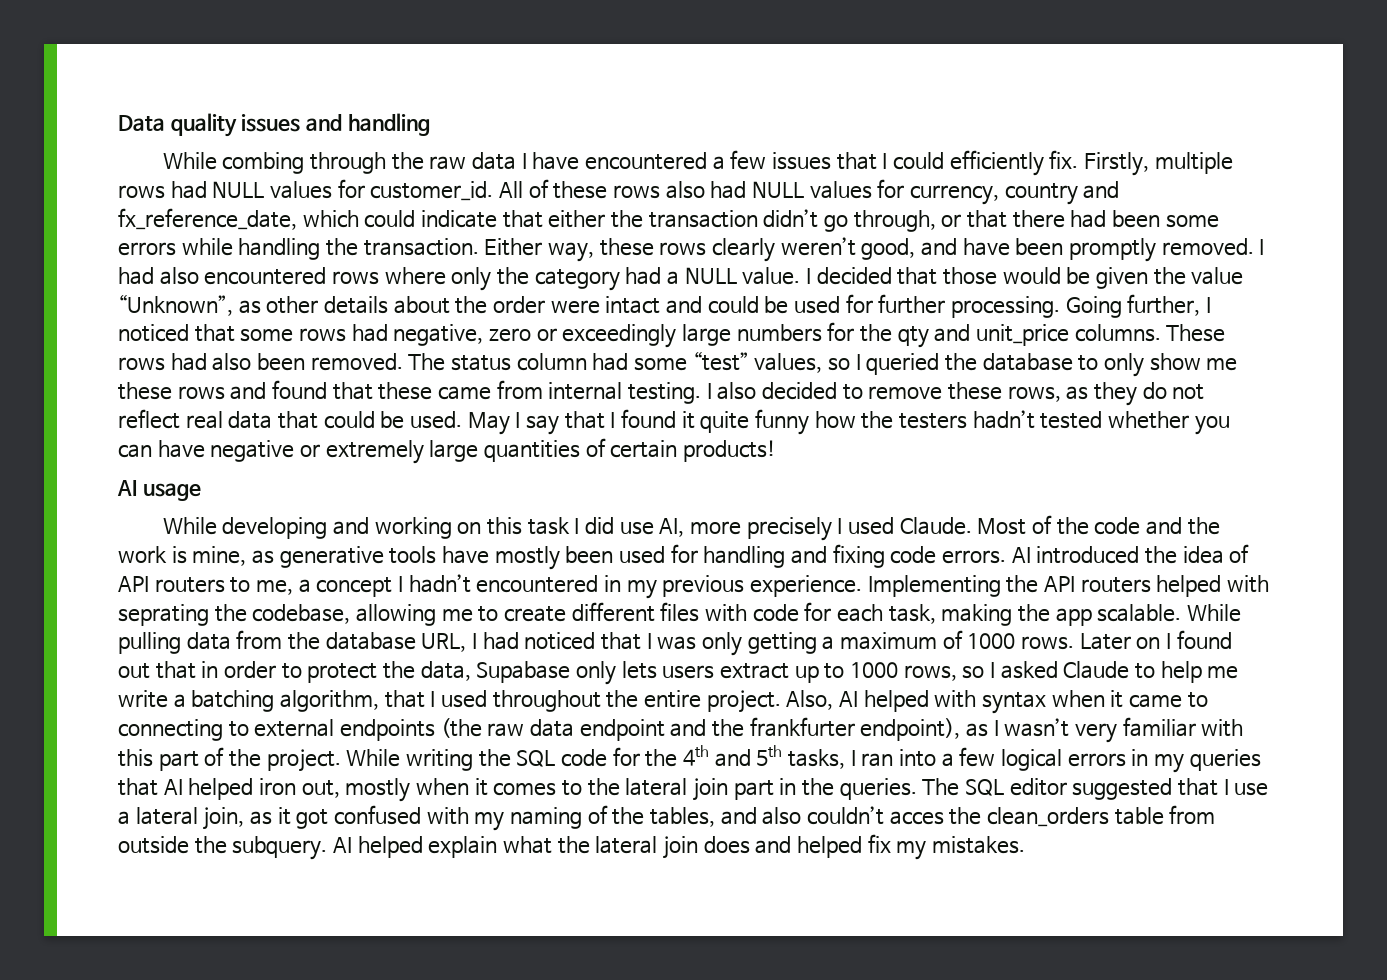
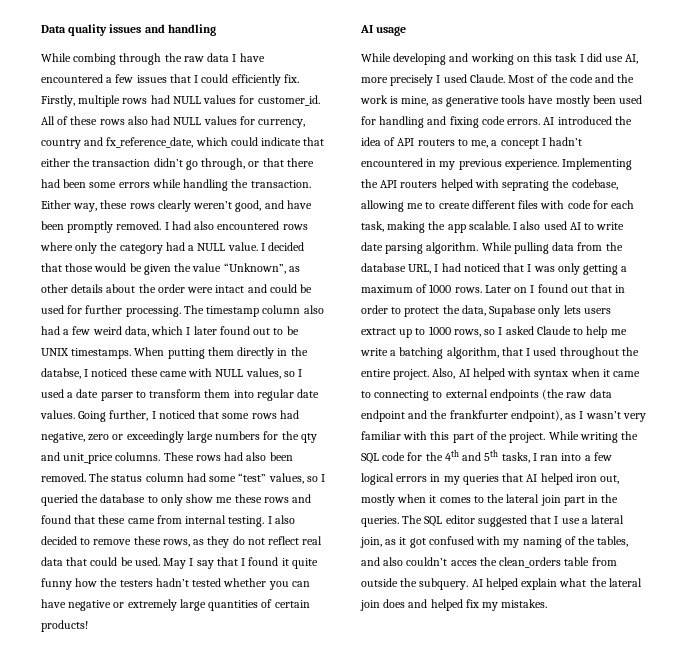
(1060, 307) none -> [183,305,324,317] [41,326,299,337] [41,347,308,359] [41,368,303,379] [41,389,320,401] [40,410,75,419] The timestamp column also had a few weird data, which I later found out to be UNIX timestamps. When putting them directly in the databse, I noticed these came with NULL values, so I used a date parser to transform them into regular date values.
(1182, 613) none -> [513,221,625,230] [361,242,479,254] I also used AI to write date parsing algorithm.

